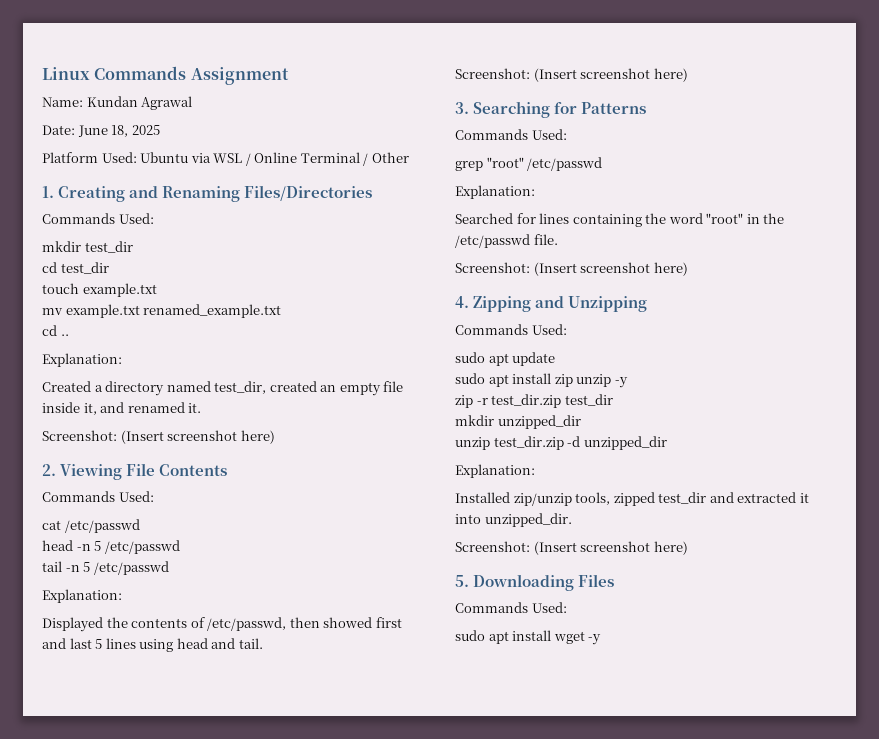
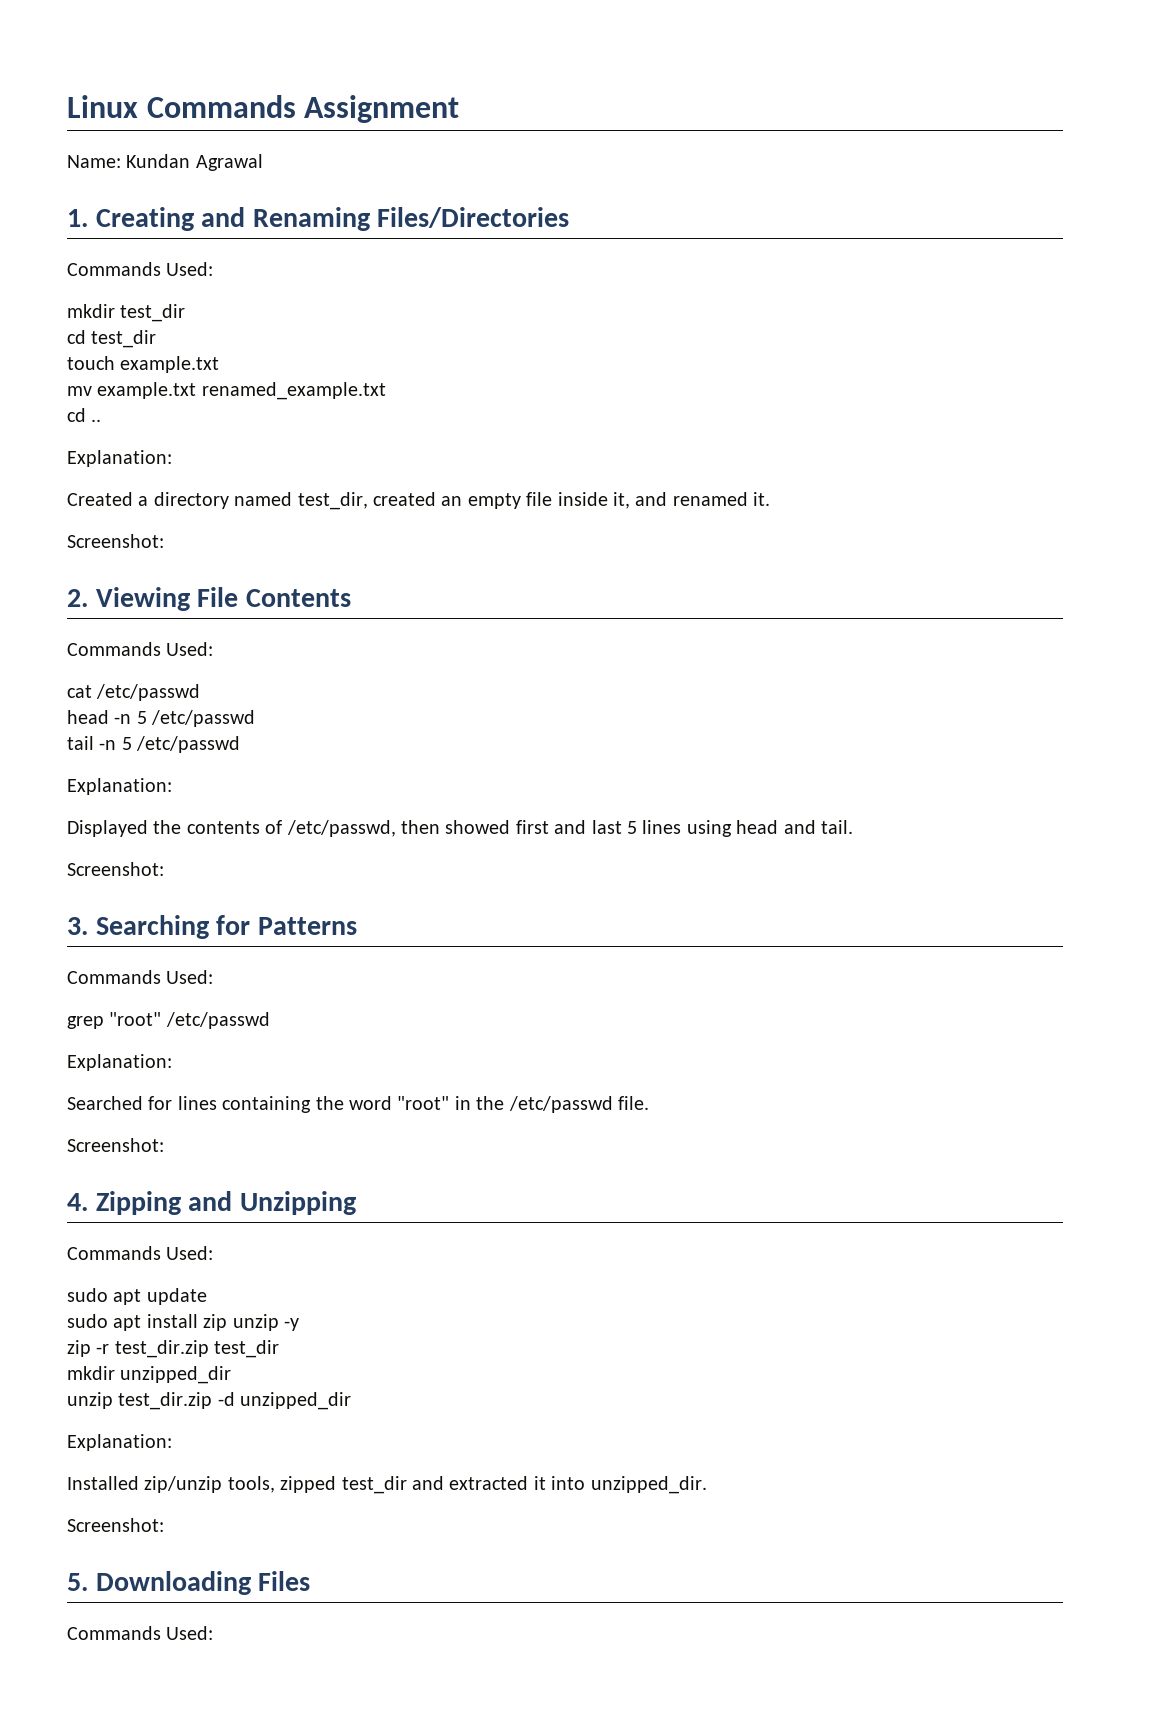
[42,125,160,137] [42,152,409,166] // Date: June 18, 2025 // Platform Used: Ubuntu via WSL / Online Terminal / Other -> (263, 162) none
[120,430,275,444] (Insert screenshot here) -> (164, 541) none
[533,68,688,82] (Insert screenshot here) -> (164, 869) none
[533,262,688,276] (Insert screenshot here) -> (164, 1145) none
[533,541,688,555] (Insert screenshot here) -> (164, 1525) none
[455,630,602,645] // sudo apt install wget -y -> (214, 1633) none

